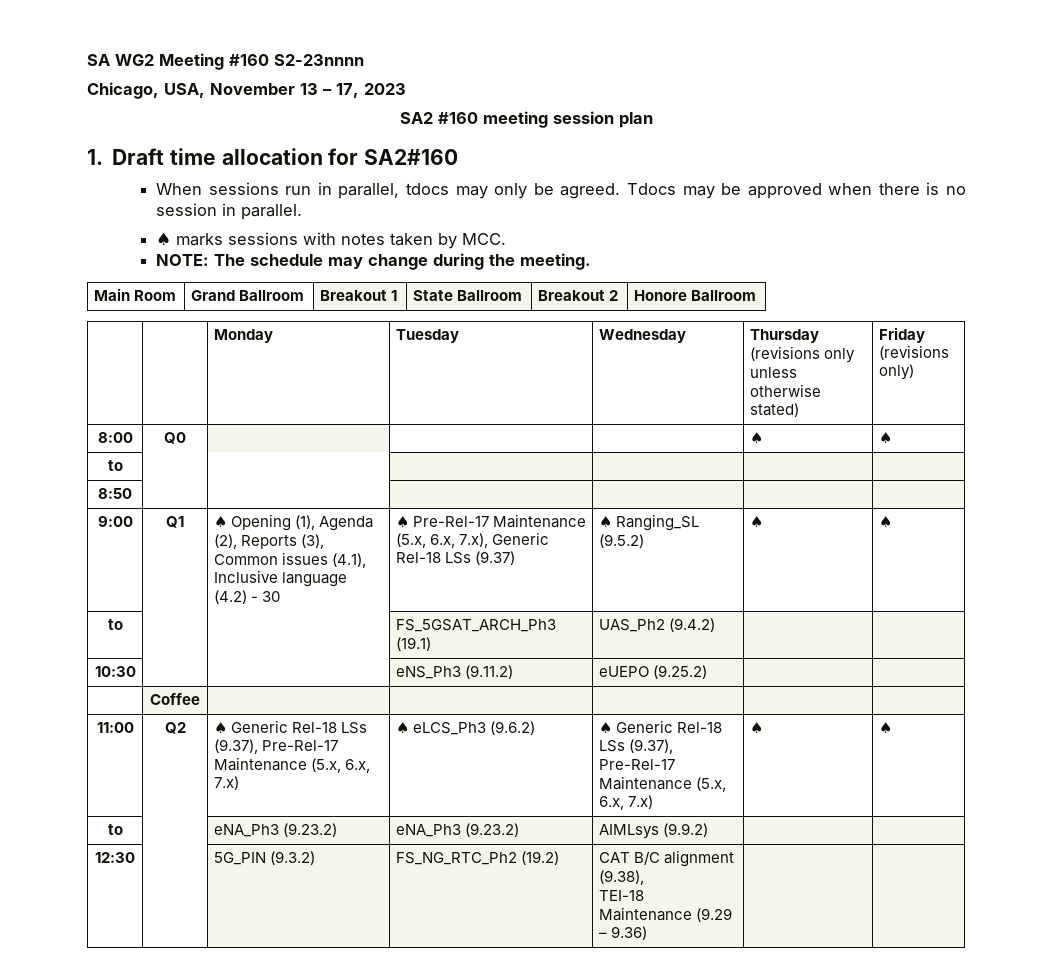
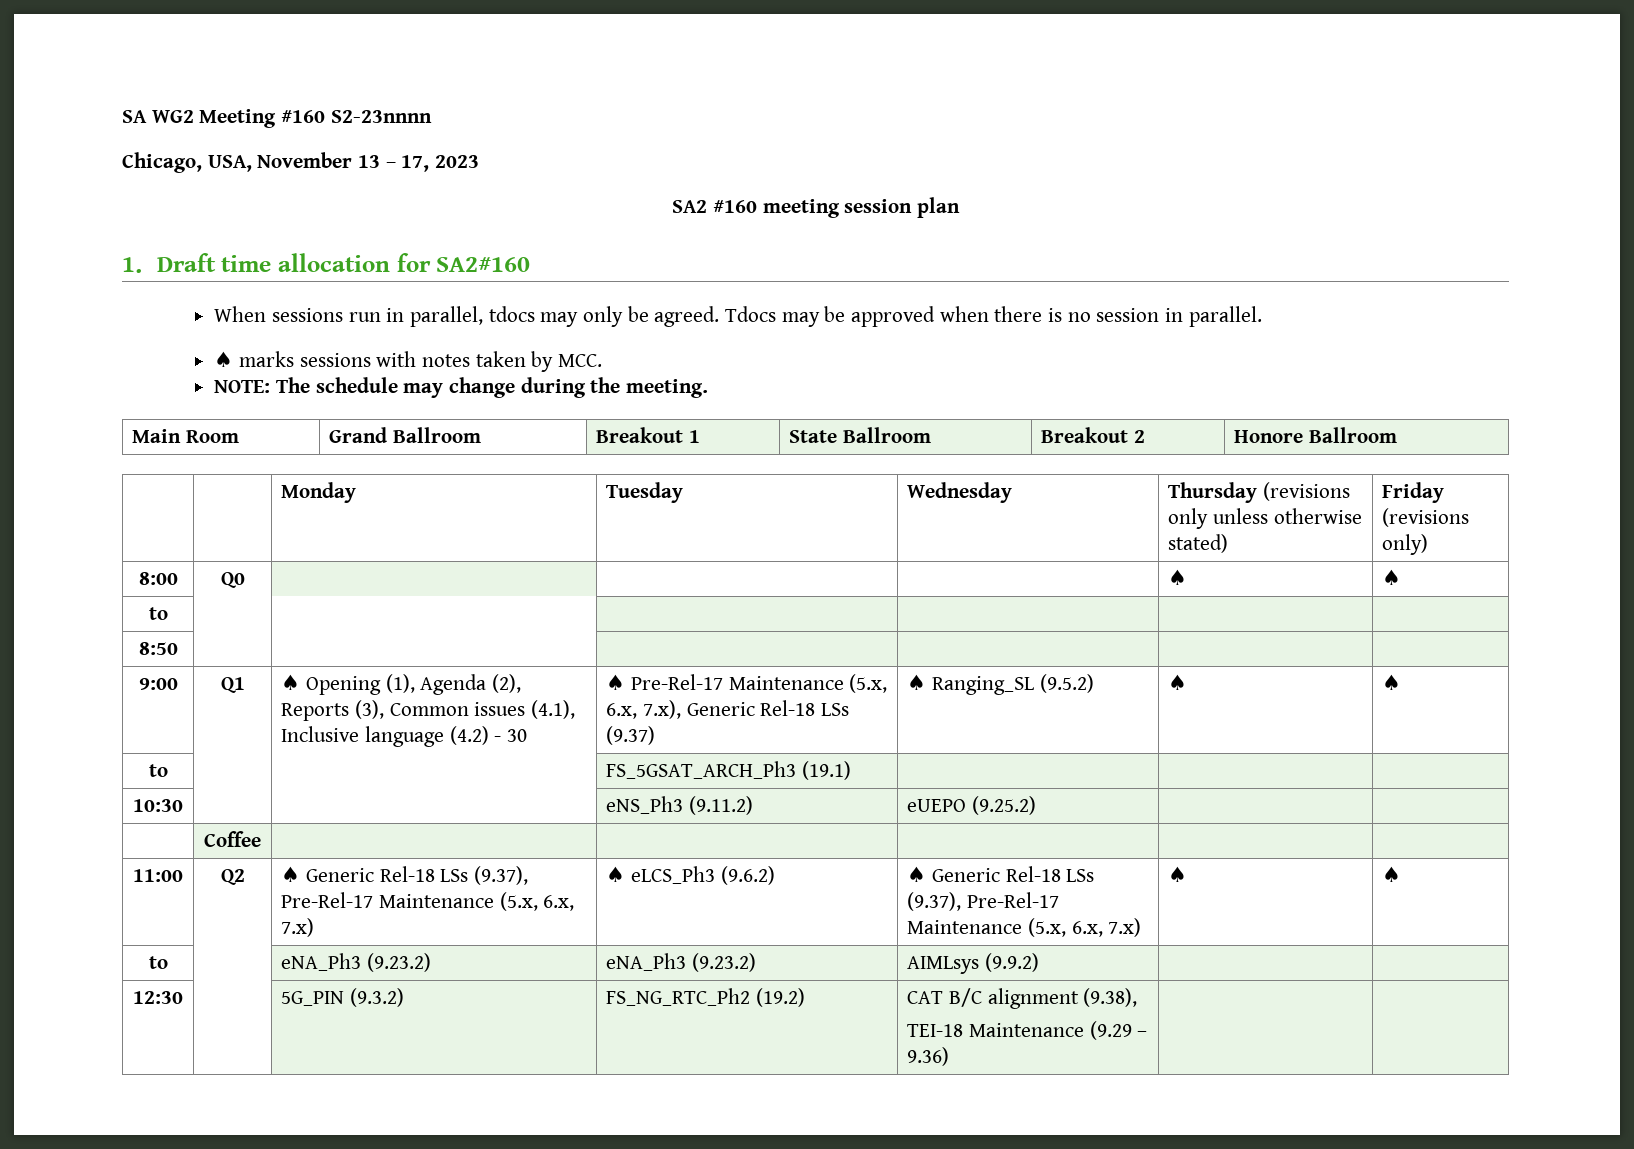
[598,618,715,632] UAS_Ph2 (9.4.2) -> (851, 770) none

